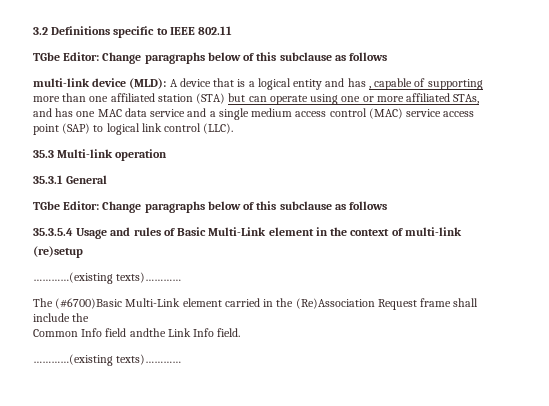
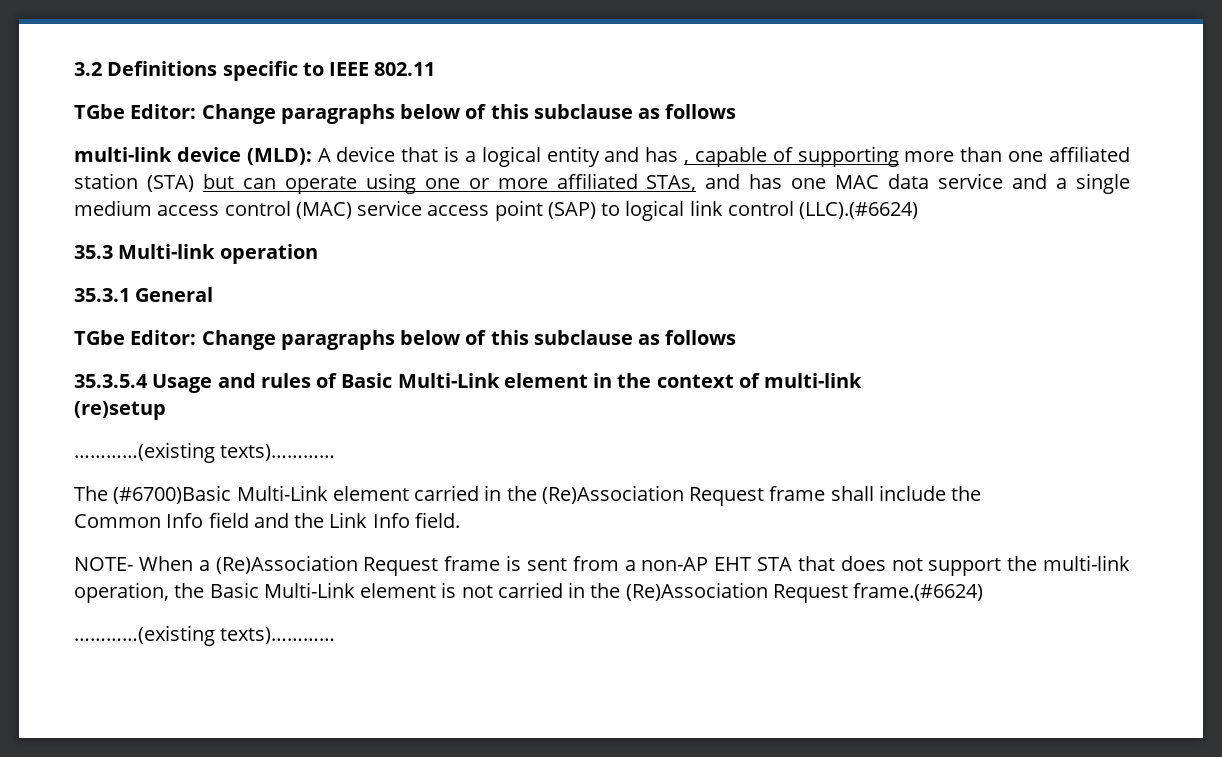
[203,123,234,134] (LLC). -> [799,202,919,219] (LLC).(#6624)
[129,328,166,337] andthe -> [253,513,325,528] and the
(241, 332) none -> [74,555,1131,576] [74,582,984,603] // NOTE- When a (Re)Association Request frame is sent from a non-AP EHT STA that does not support the multi-link operation, the Basic Multi-Link element is not carried in the (Re)Association Request frame.(#6624)

